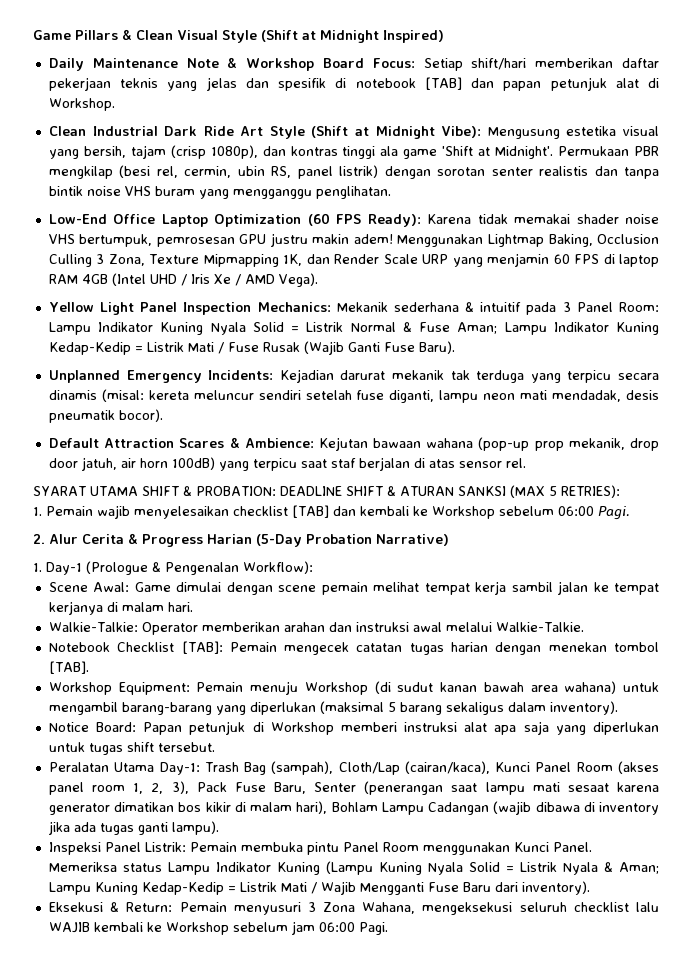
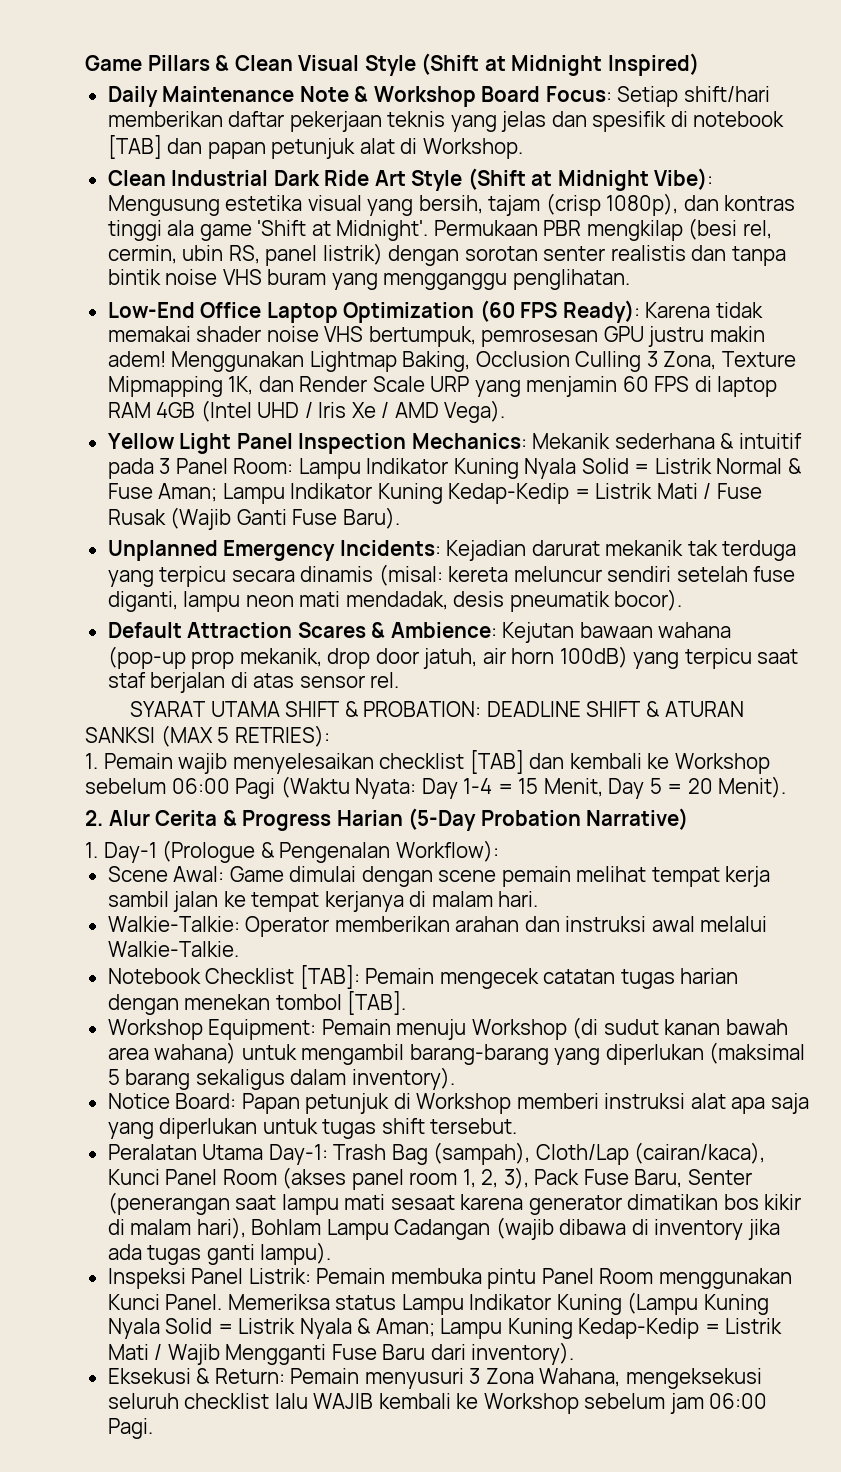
[598,506,630,520] Pagi. -> [235,776,787,799] Pagi (Waktu Nyata: Day 1-4 = 15 Menit, Day 5 = 20 Menit).

